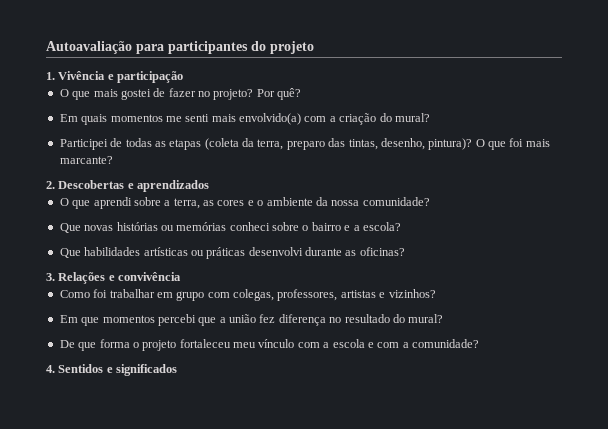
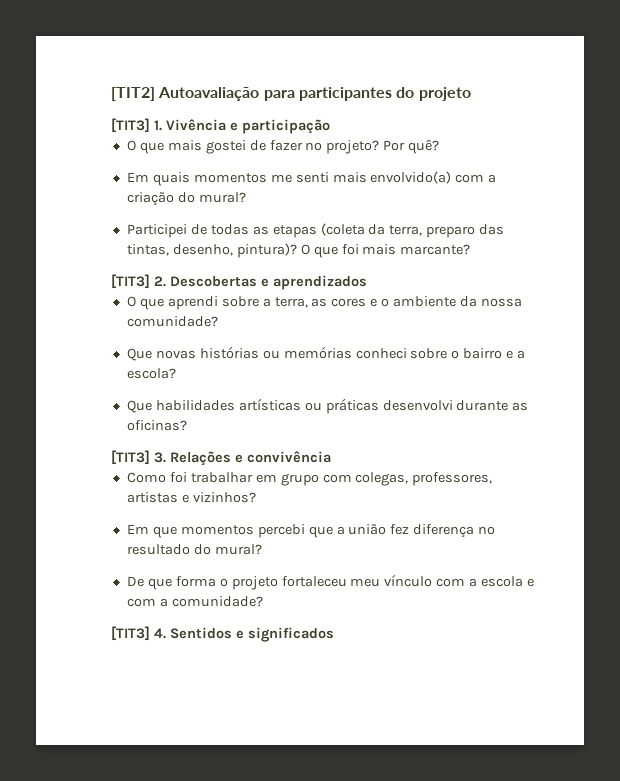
(46, 47) none -> [111,87,155,101] [TIT2]
(314, 47) none -> [111,118,150,133] [TIT3]
(113, 160) none -> [111,274,150,289] [TIT3]
(405, 251) none -> [111,450,150,465] [TIT3]
(479, 343) none -> [111,626,150,641] [TIT3]

